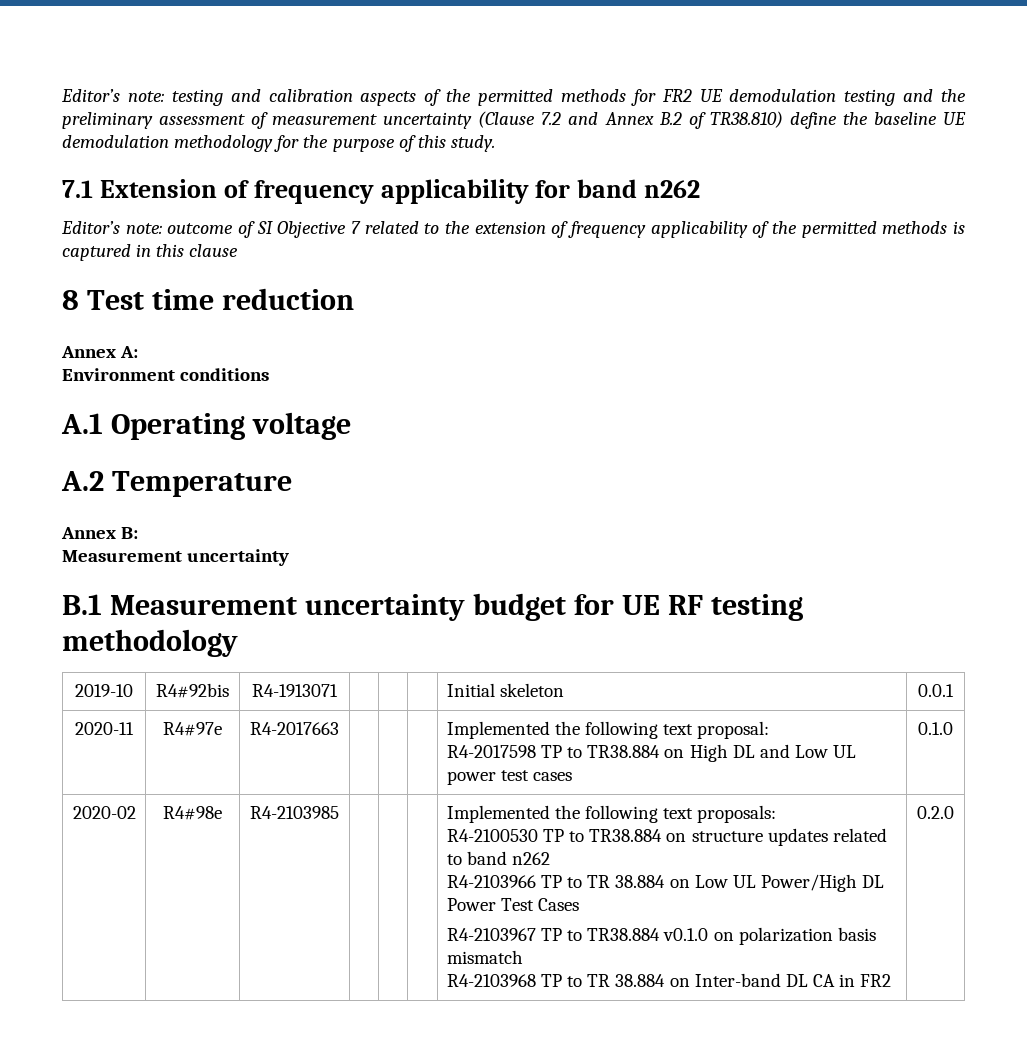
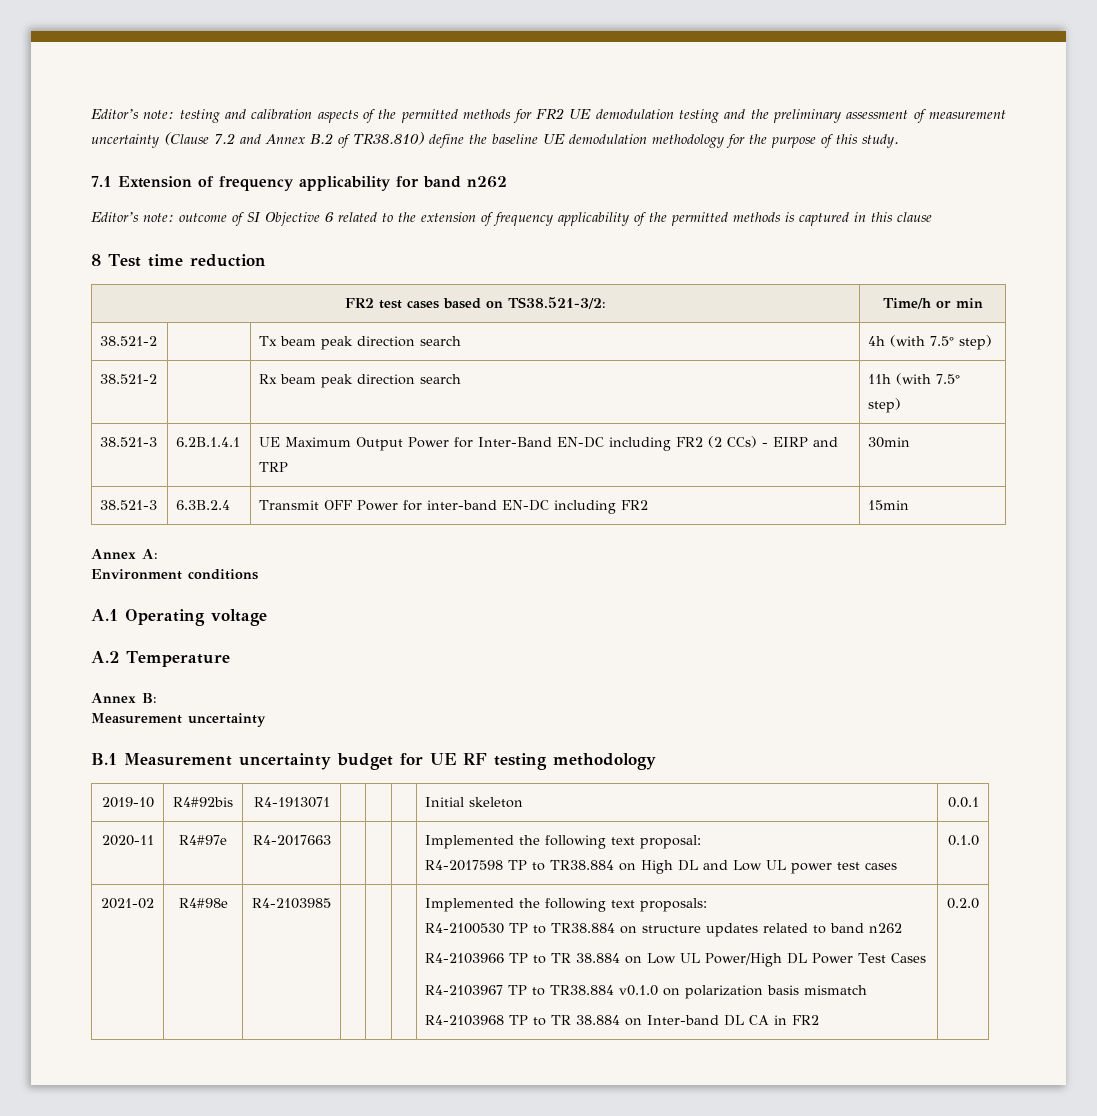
[350,221,361,234] 7 -> [325,212,334,222] 6
(354, 299) none -> [345,297,606,309] [882,298,983,309] [100,336,158,346] [259,336,462,350] [868,335,993,350] [100,374,158,384] [259,374,462,388] [868,373,961,385] [868,398,902,413] [100,437,158,447] [176,437,241,447] [259,436,839,451] [259,462,289,472] [868,437,911,448] [100,500,158,510] [176,500,231,510] [259,500,649,514] [868,500,910,510] // FR2 test cases based on TS38.521-3/2: | Time/h or min // 38.521-2 | | Tx beam peak direction search | 4h (with 7.5° step) // 38.521-2 | | Rx beam peak direction search | 11h (with 7.5° step) // 38.521-3 | 6.2B.1.4.1 | UE Maximum Output Power for Inter-Band EN-DC including FR2 (2 CCs) - EIRP and TRP | 30min // 38.521-3 | 6.3B.2.4 | Transmit OFF Power for inter-band EN-DC including FR2 | 15min
[72,806,136,819] 2020-02 -> [101,898,154,909] 2021-02

